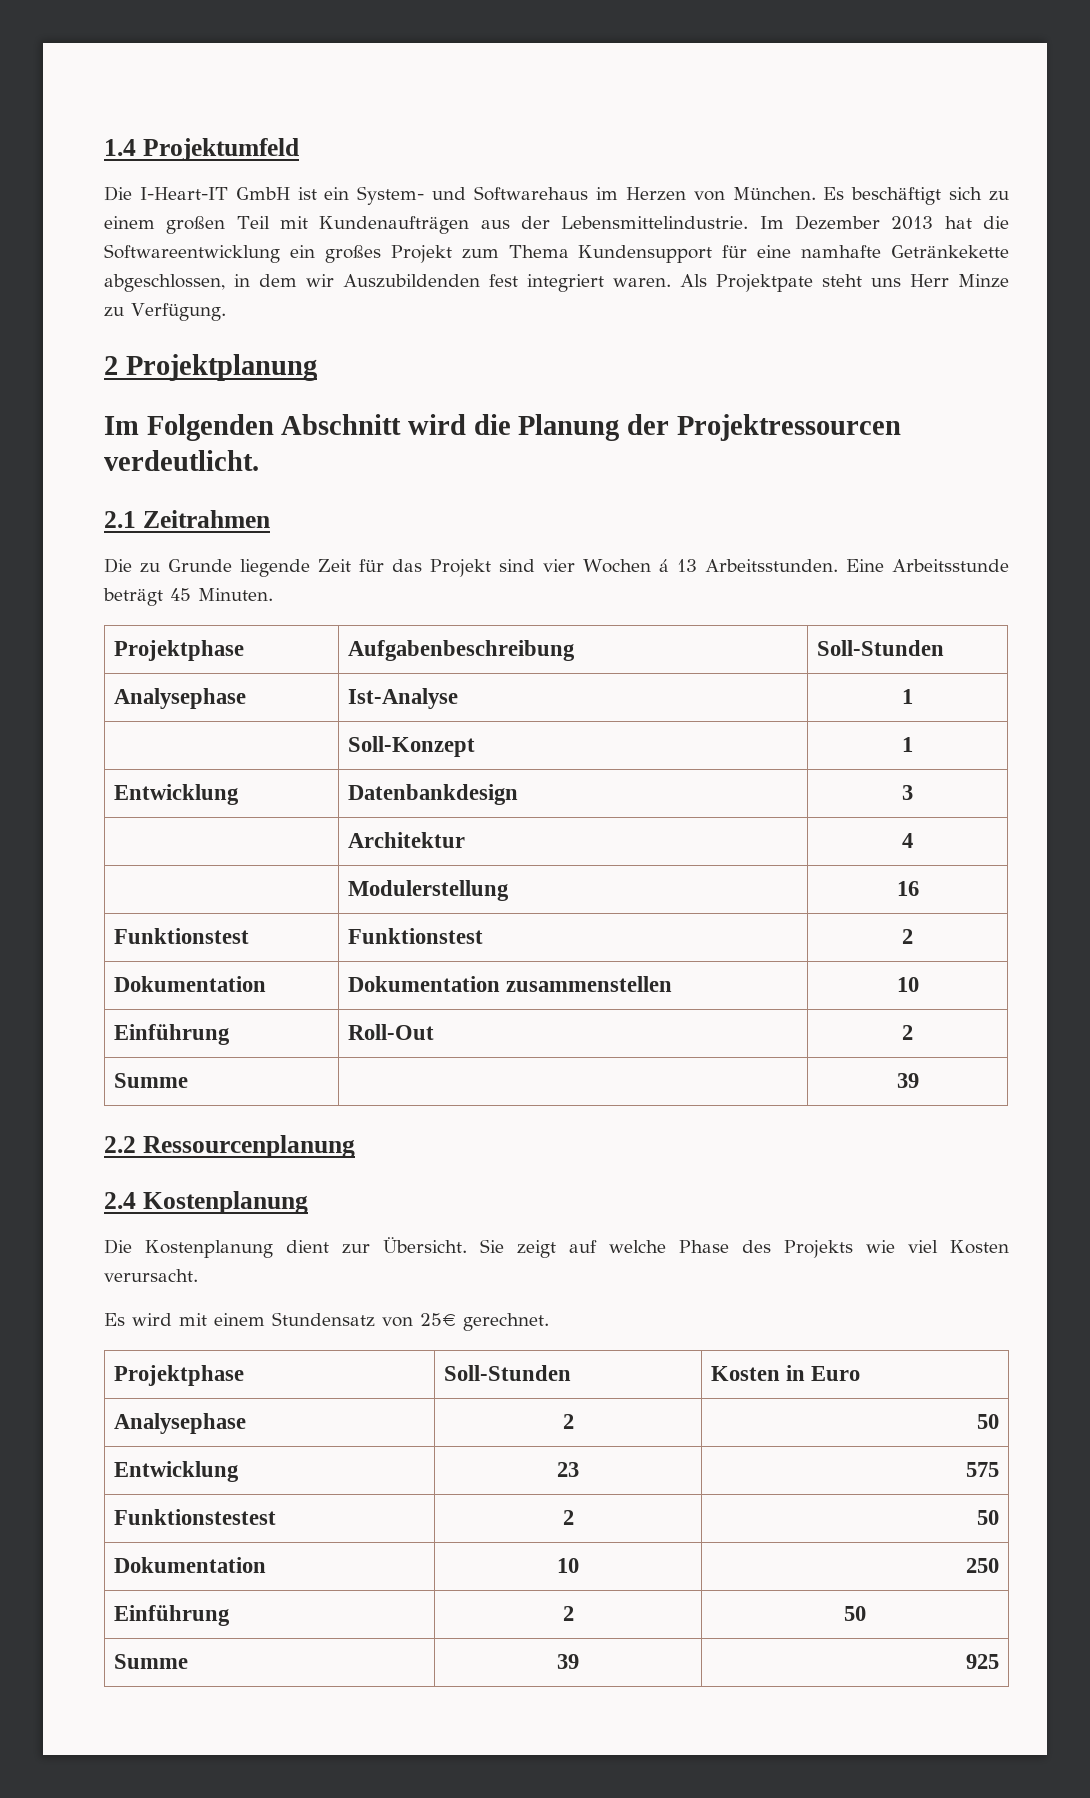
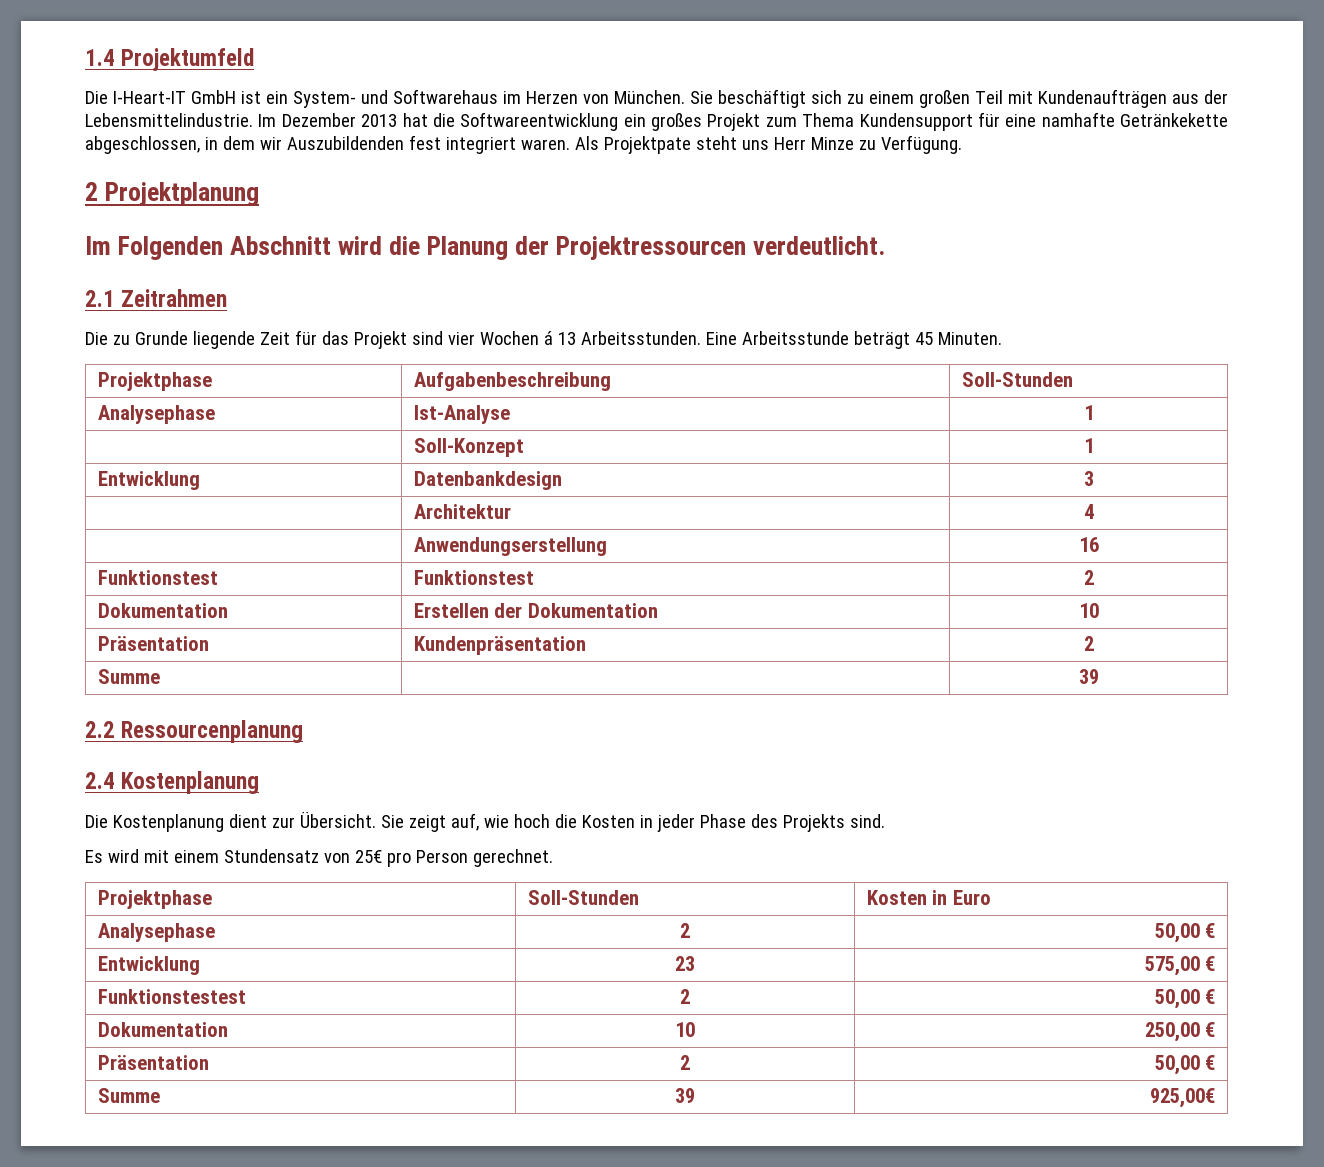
[823,187,845,200] Es -> [690,91,713,104] Sie
[347,880,509,901] Modulerstellung -> [413,537,607,556] Anwendungserstellung
[347,976,672,992] Dokumentation zusammenstellen -> [413,603,658,618] Erstellen der Dokumentation
[113,1024,230,1045] [347,1024,434,1040] Einführung | Roll-Out -> [97,636,209,651] [413,636,586,655] Präsentation | Kundenpräsentation
[569,1240,1009,1258] [104,1269,198,1282] auf welche Phase des Projekts wie viel Kosten verursacht. -> [450,813,885,832] auf, wie hoch die Kosten in jeder Phase des Projekts sind.
(456, 1319) none -> [386,850,468,867] pro Person
[977,1414,1000,1429] 50 -> [1154,923,1216,943] 50,00 €
[966,1462,1000,1477] 575 -> [1144,956,1216,976] 575,00 €
[977,1510,1000,1525] 50 -> [1154,989,1216,1009] 50,00 €
[966,1558,1000,1573] [113,1605,230,1626] [562,1606,574,1621] [844,1606,866,1621] 250 // Einführung | 2 | 50 -> [1144,1022,1216,1042] [97,1055,209,1070] [680,1055,690,1070] [1154,1055,1216,1075] 250,00 € // Präsentation | 2 | 50,00 €
[966,1654,1000,1669] 925 -> [1150,1088,1216,1108] 925,00€

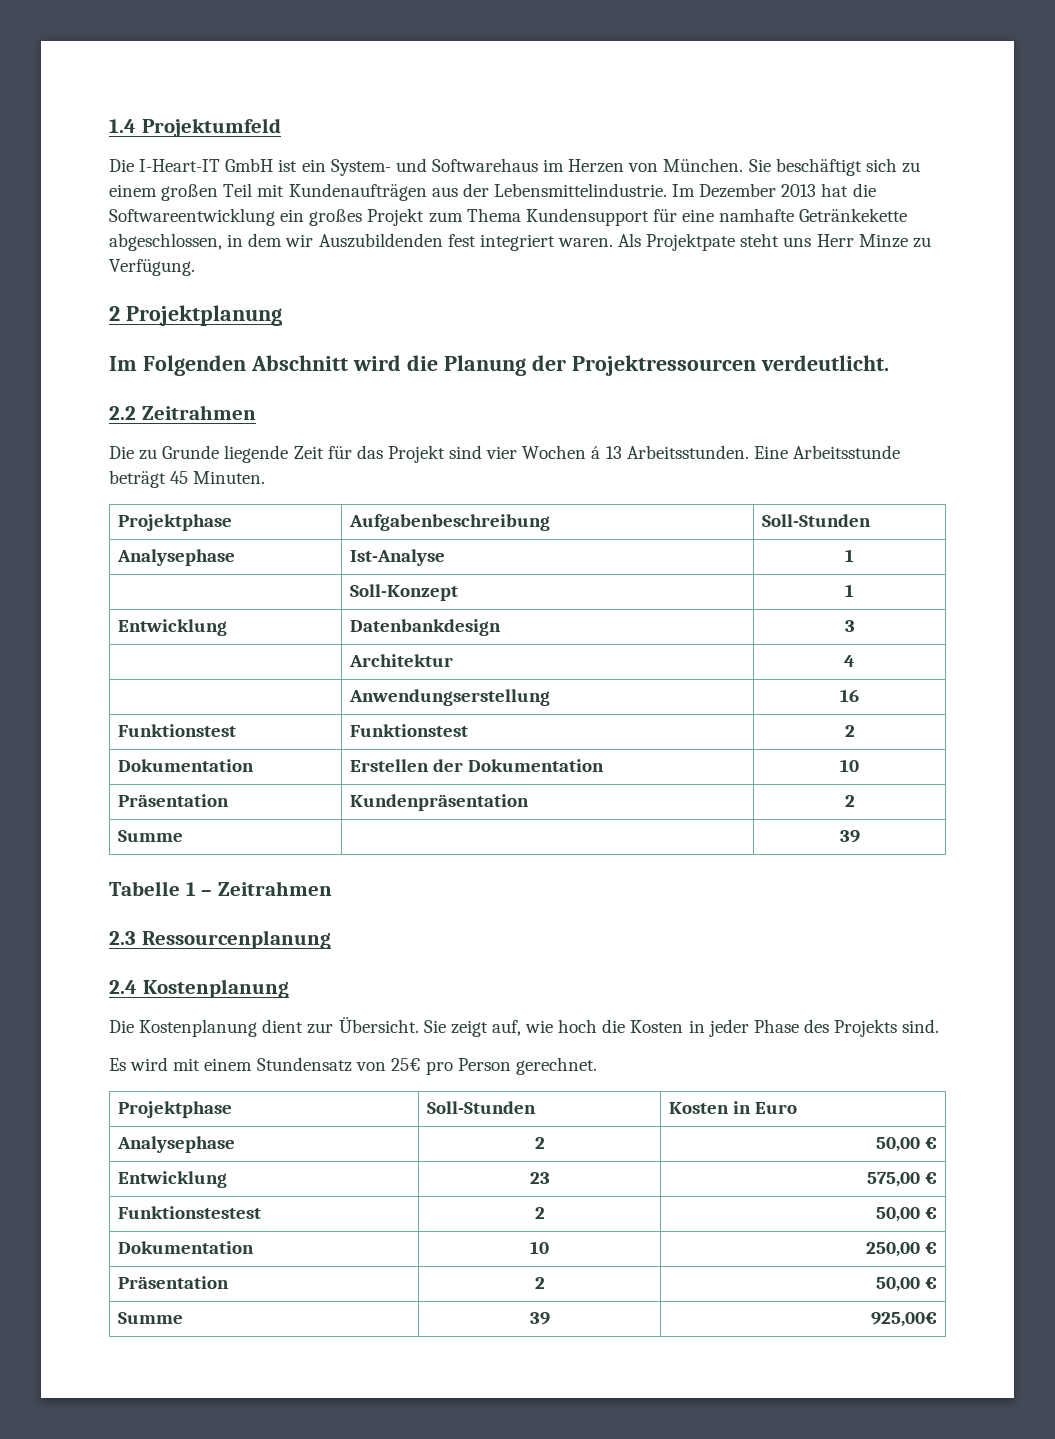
[85,290,115,307] 2.1 -> [109,406,136,420] 2.2
[85,721,115,738] 2.2 -> [109,881,333,896] [109,931,136,945] Tabelle 1 – Zeitrahmen // 2.3

